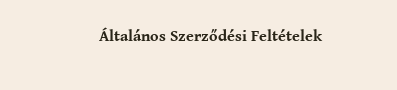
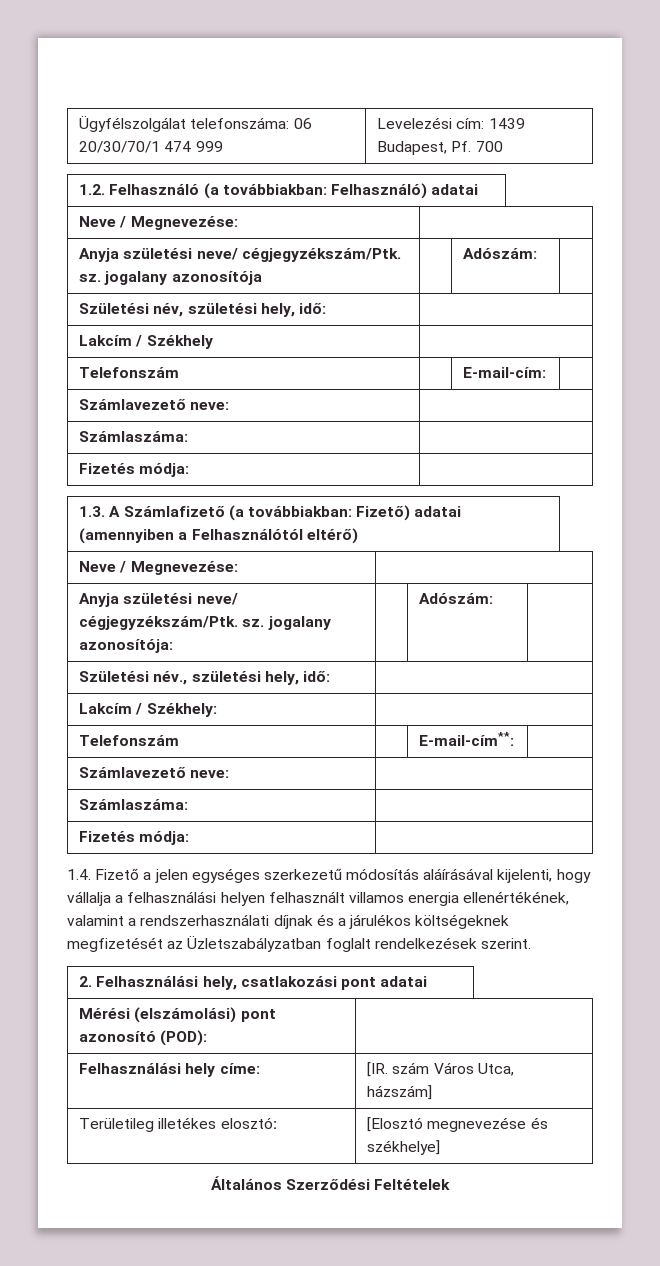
(98, 34) none -> [79,115,312,132] [79,141,223,153] [377,117,525,129] [377,141,503,155] [79,183,479,199] [79,216,238,230] [79,248,401,262] [79,271,262,285] [463,248,538,259] [79,303,326,317] [79,335,213,349] [79,367,180,378] [463,367,547,378] [79,399,230,410] [79,431,189,442] [79,463,190,477] [79,505,462,521] [79,528,358,544] [79,561,238,575] [79,593,238,607] [79,616,331,630] [79,639,174,653] [419,593,494,604] [79,671,330,685] [79,703,217,717] [79,735,180,746] [419,732,515,746] [79,767,230,778] [79,799,189,810] [79,831,190,845] [67,868,591,883] [67,891,570,906] [67,914,510,929] [67,935,531,952] [79,976,428,990] [79,1007,276,1023] [79,1030,208,1046] [79,1063,260,1077] [367,1062,514,1077] [367,1085,433,1100] [79,1117,277,1132] [367,1117,548,1132] [367,1140,441,1155] Ügyfélszolgálat telefonszáma: 06 20/30/70/1 474 999 | Levelezési cím: 1439 Budapest, Pf. 700 // 1.2. Felhasználó (a továbbiakban: Felhasználó) adatai // Neve / Megnevezése: | // Anyja születési neve/ cégjegyzékszám/Ptk. sz. jogalany azonosítója | | Adószám: | // Születési név, születési hely, idő: | // Lakcím / Székhely | // Telefonszám | | E-mail-cím: | // Számlavezető neve: | // Számlaszáma: | // Fizetés módja: | // 1.3. A Számlafizető (a továbbiakban: Fizető) adatai (amennyiben a Felhasználótól eltérő) // Neve / Megnevezése: | // Anyja születési neve/ cégjegyzékszám/Ptk. sz. jogalany azonosítója: | | Adószám: | // Születési név., születési hely, idő: | // Lakcím / Székhely: | // Telefonszám | | E-mail-cím**: | // Számlavezető neve: | // Számlaszáma: | // Fizetés módja: | // 1.4. Fizető a jelen egységes szerkezetű módosítás aláírásával kijelenti, hogy vállalja a felhasználási helyen felhasznált villamos energia ellenértékének, valamint a rendszerhasználati díjnak és a járulékos költségeknek megfizetését az Üzletszabályzatban foglalt rendelkezések szerint. // 2. Felhasználási hely, csatlakozási pont adatai // Mérési (elszámolási) pont azonosító (POD): | // Felhasználási hely címe: | [IR. szám Város Utca, házszám] // Területileg illetékes elosztó: | [Elosztó megnevezése és székhelye] //

